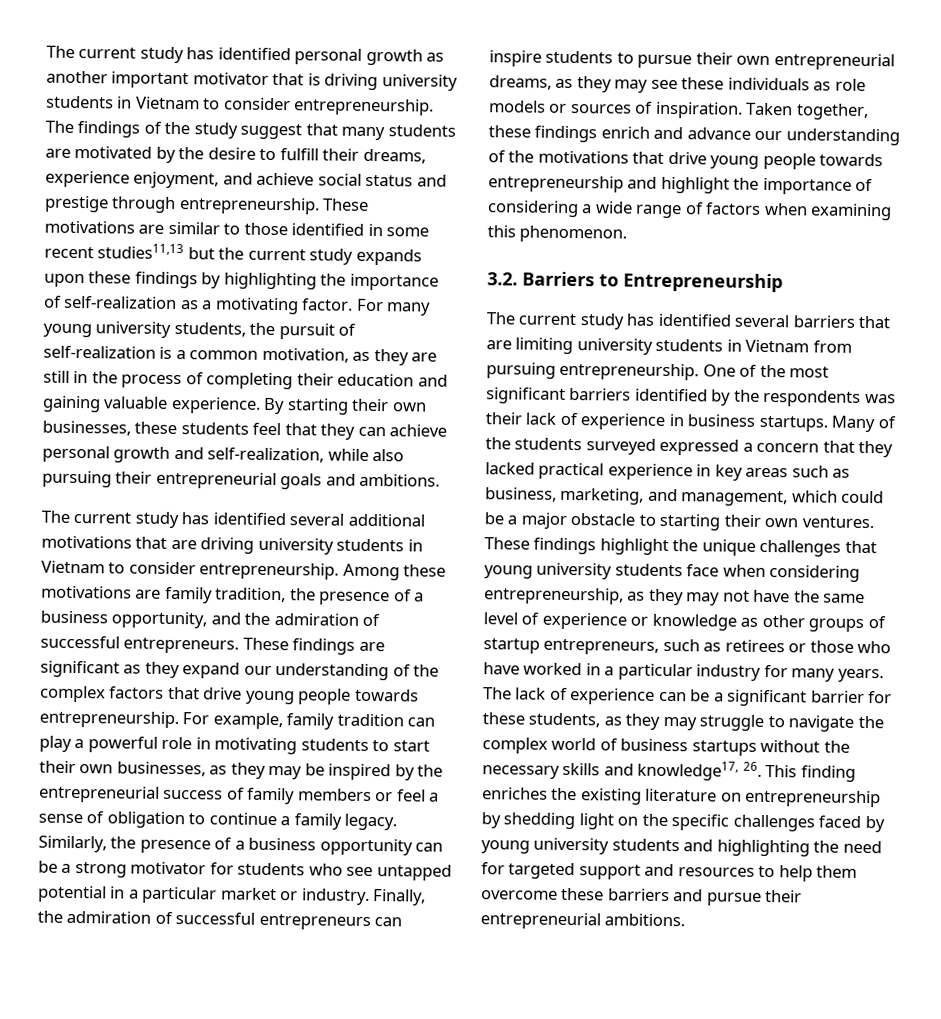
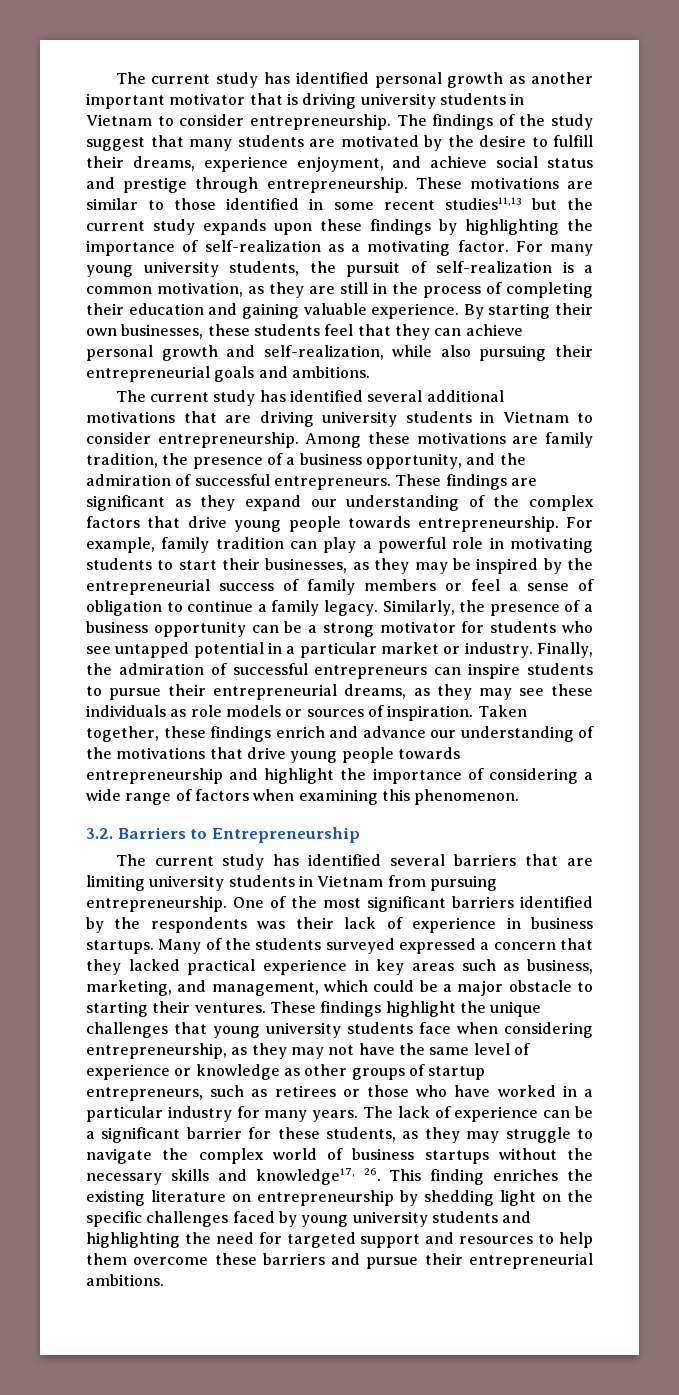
[79,764,114,774] own -> (261, 564) none
[736,55,771,66] own -> (207, 690) none
[764,517,799,528] own -> (191, 1007) none

